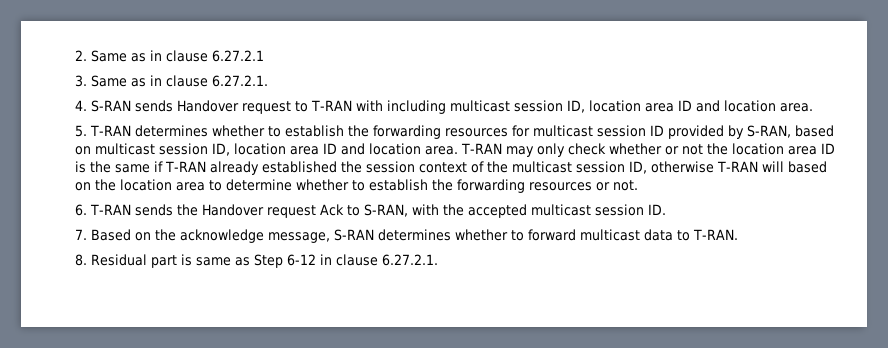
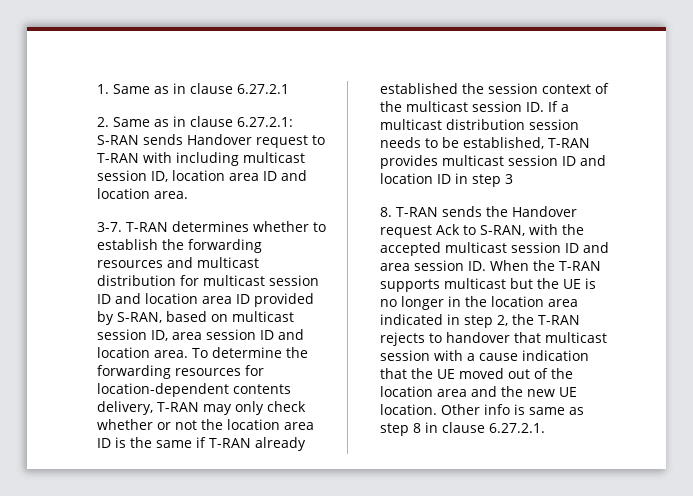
[75,50,88,61] 2. -> [97,84,110,94] 1.
[75,75,269,87] [75,100,88,111] 3. Same as in clause 6.27.2.1. // 4. -> [97,116,294,127] 2. Same as in clause 6.27.2.1:
[75,125,88,137] 5. -> [97,222,123,232] 3-7.
(508, 132) none -> [167,257,260,268] [97,275,177,286] and multicast distribution
(664, 130) none -> [115,293,251,304] and location area ID
[234,143,459,155] location area ID and location area. -> [172,329,305,340] [97,347,309,358] [97,365,265,379] [97,383,292,397] [97,401,154,415] area session ID and location area. To determine the forwarding resources for location-dependent contents delivery,
[628,161,827,174] [75,179,639,193] [75,204,88,216] ID, otherwise T-RAN will based on the location area to determine whether to establish the forwarding resources or not. // 6. -> [526,101,570,112] [380,119,580,130] [380,137,591,149] [380,155,607,169] [380,173,514,187] [380,207,393,217] ID. If a multicast distribution session needs to be established, T-RAN provides multicast session ID and location ID in step 3 // 8.
[647,204,666,215] [75,229,739,243] [75,254,178,268] ID. // 7. Based on the acknowledge message, S-RAN determines whether to forward multicast data to T-RAN. // 8. Residual part -> [565,242,610,253] [380,260,602,271] [380,278,597,292] [380,296,579,310] [380,314,581,328] [380,332,608,346] [380,350,590,361] [380,368,574,379] [380,386,578,397] [380,404,511,415] ID and area session ID. When the T-RAN supports multicast but the UE is no longer in the location area indicated in step 2, the T-RAN rejects to handover that multicast session with a cause indication that the UE moved out of the location area and the new UE location. Other info
[254,254,317,268] Step 6-12 -> [380,423,422,436] step 8

